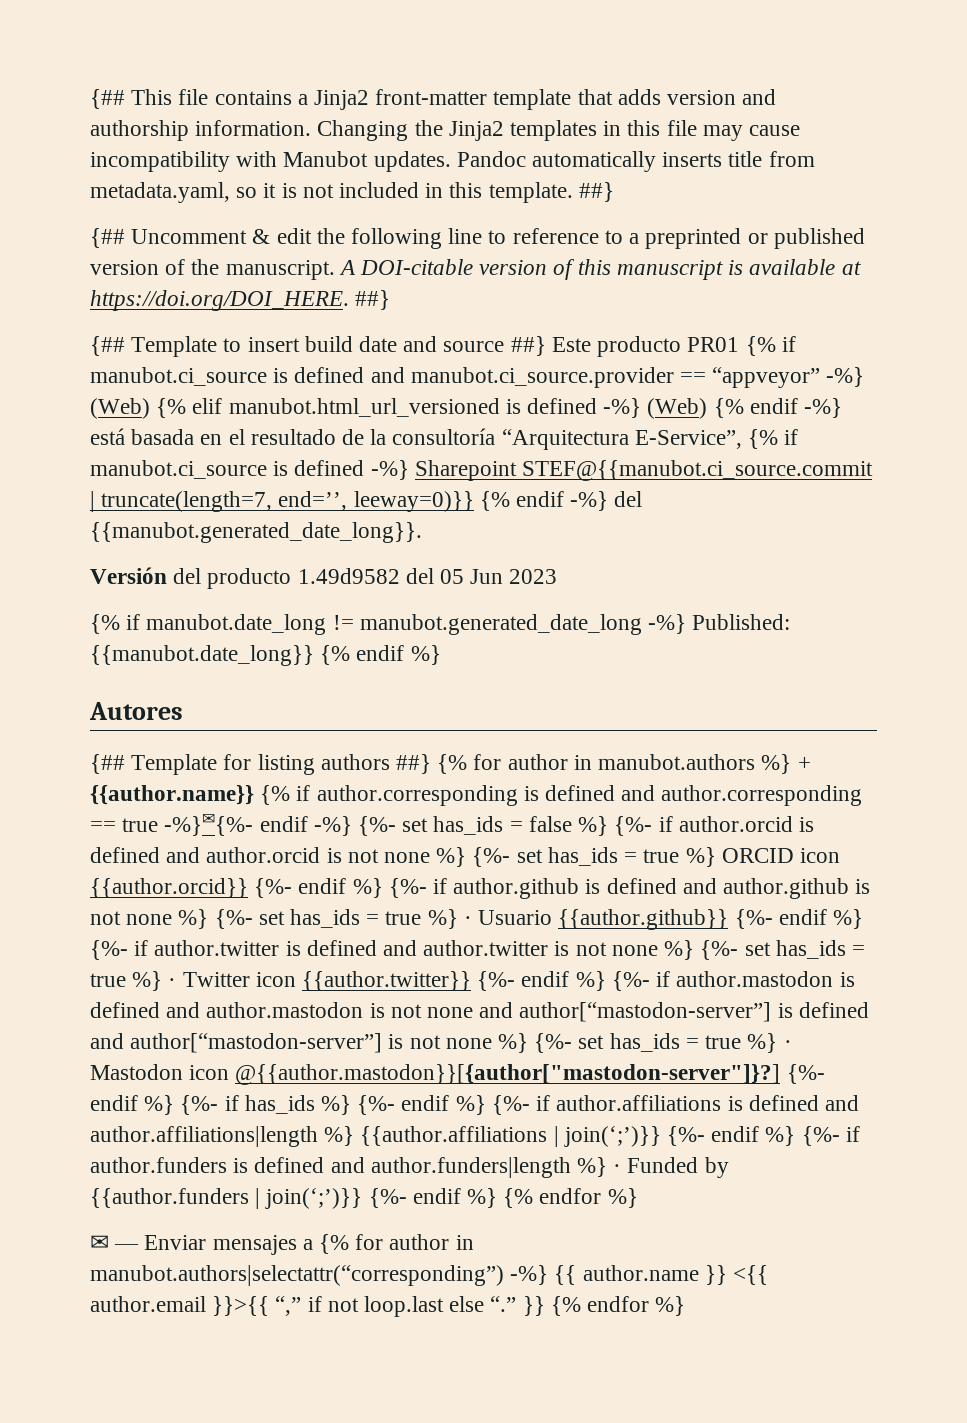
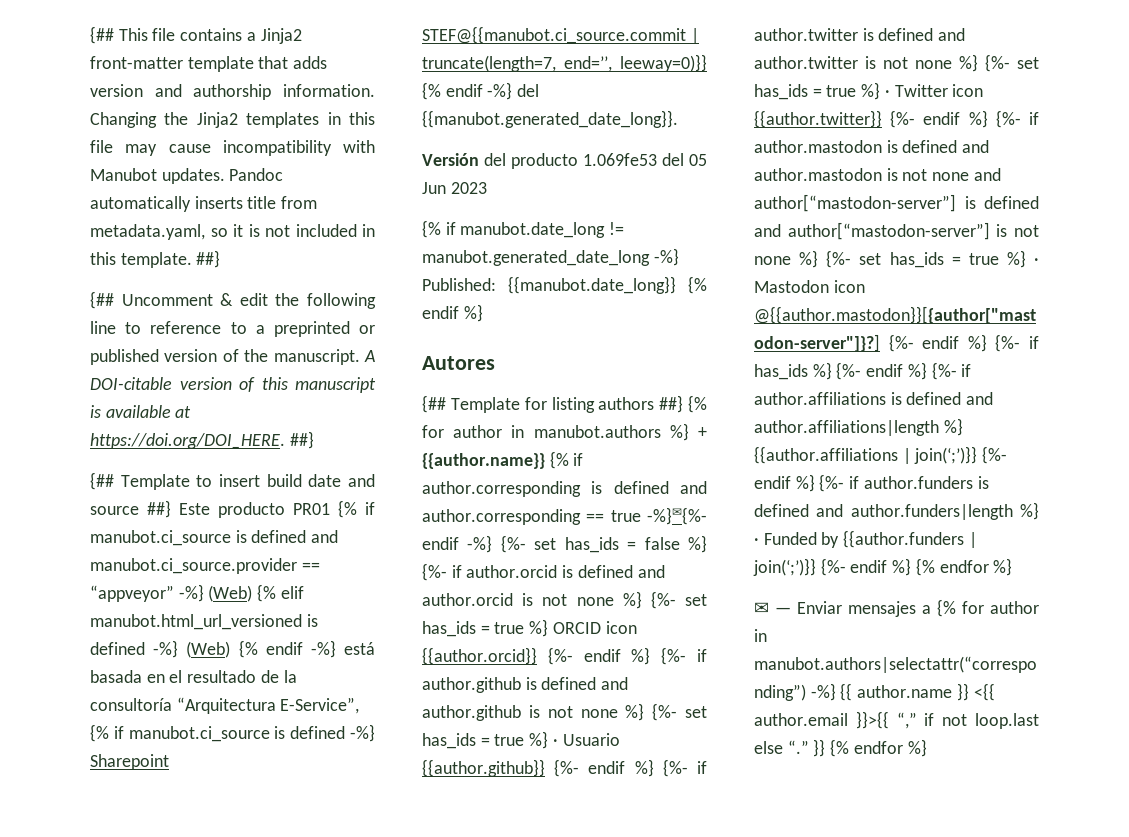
[297,568,400,584] 1.49d9582 -> [583,153,657,166] 1.069fe53

